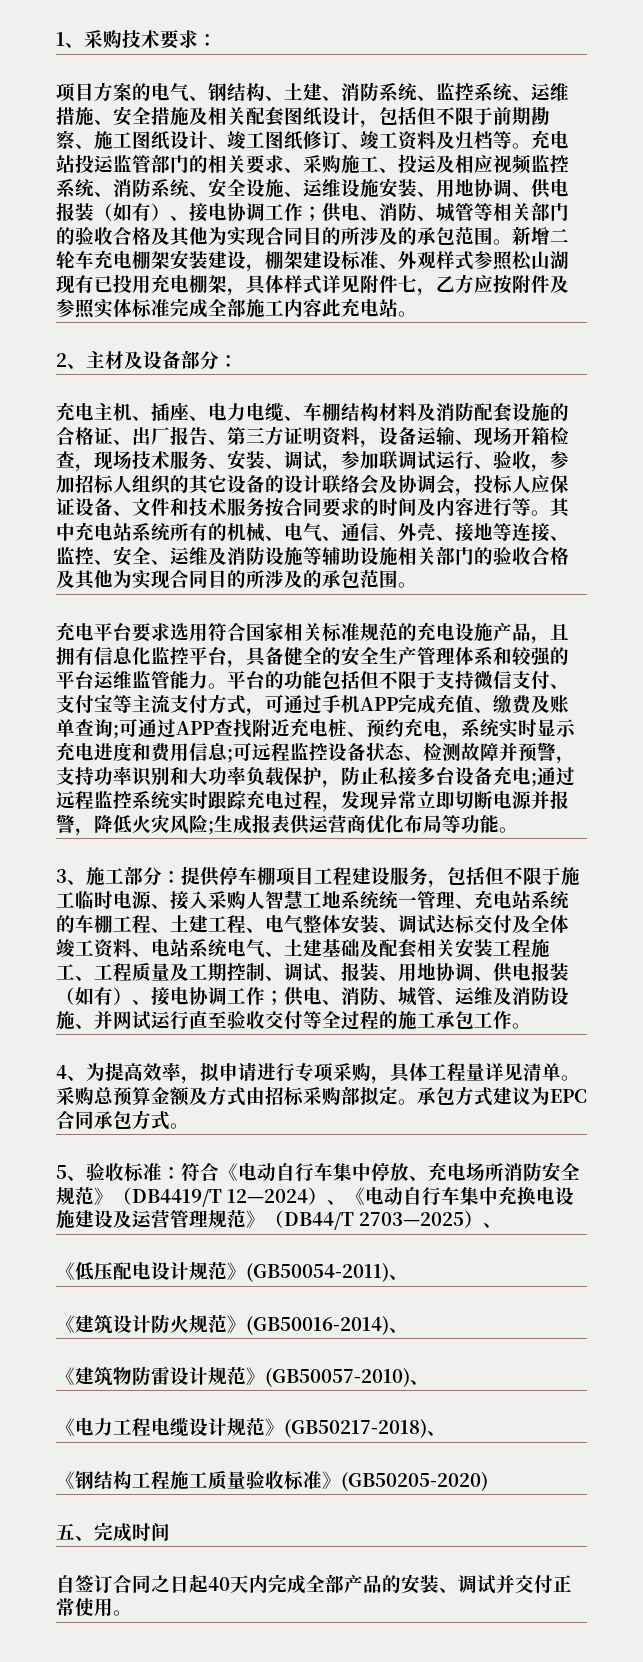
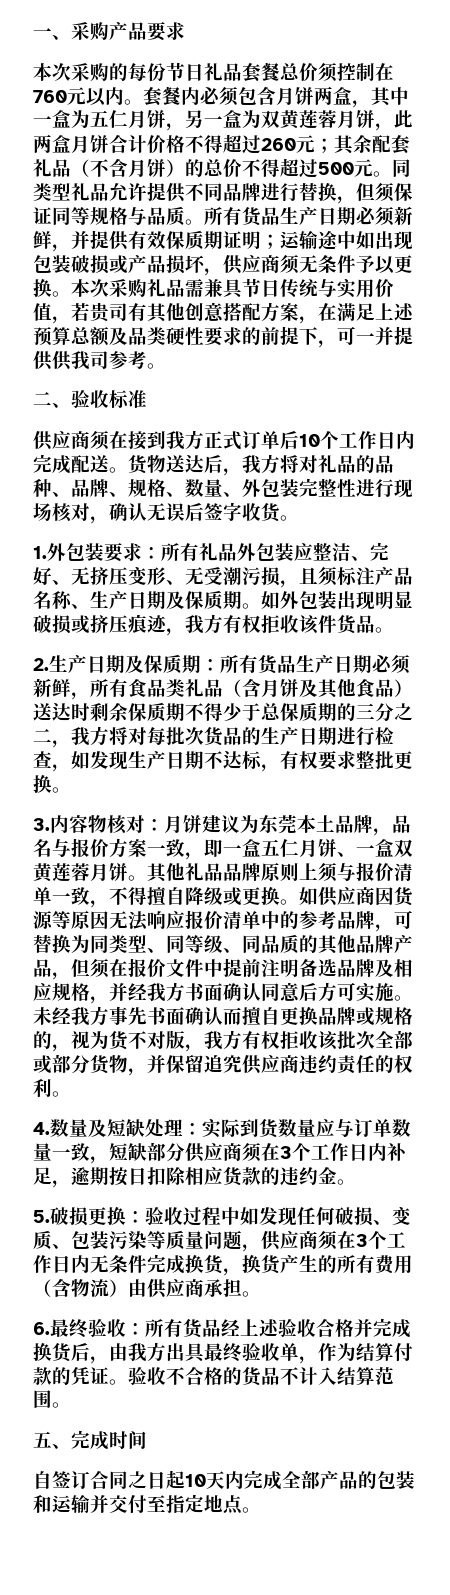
[56,30,217,49] [56,82,569,102] [56,106,550,128] [56,130,569,150] [56,154,569,174] [56,178,569,199] [56,202,569,223] [56,226,569,247] [56,250,569,272] [56,274,569,296] [56,298,417,319] [56,350,238,370] [56,402,569,422] [56,426,569,448] [56,450,569,472] [56,474,569,496] [56,498,571,518] [56,522,569,542] [56,546,569,566] [56,570,417,590] [56,622,569,644] [56,646,569,668] [56,670,569,690] [56,694,569,716] [56,718,576,740] [56,742,575,764] [56,766,575,788] [56,790,569,812] [56,814,518,836] [56,866,580,888] [56,890,570,910] [56,914,569,934] [56,938,550,958] [56,962,569,983] [56,986,569,1007] [56,1010,531,1030] [56,1062,580,1084] [56,1086,587,1106] [56,1110,189,1130] [56,1162,580,1182] [56,1186,574,1207] [56,1210,502,1230] [56,1262,408,1282] [56,1314,408,1335] [56,1366,429,1387] [56,1418,446,1438] [56,1470,488,1491] 1、采购技术要求： // 项目方案的电气、钢结构、土建、消防系统、监控系统、运维措施、安全措施及相关配套图纸设计，包括但不限于前期勘察、施工图纸设计、竣工图纸修订、竣工资料及归档等。充电站投运监管部门的相关要求、采购施工、投运及相应视频监控系统、消防系统、安全设施、运维设施安装、用地协调、供电报装（如有）、接电协调工作；供电、消防、城管等相关部门的验收合格及其他为实现合同目的所涉及的承包范围。新增二轮车充电棚架安装建设，棚架建设标准、外观样式参照松山湖现有已投用充电棚架，具体样式详见附件七，乙方应按附件及参照实体标准完成全部施工内容此充电站。 // 2、主材及设备部分： // 充电主机、插座、电力电缆、车棚结构材料及消防配套设施的合格证、出厂报告、第三方证明资料，设备运输、现场开箱检查，现场技术服务、安装、调试，参加联调试运行、验收，参加招标人组织的其它设备的设计联络会及协调会，投标人应保证设备、文件和技术服务按合同要求的时间及内容进行等。其中充电站系统所有的机械、电气、通信、外壳、接地等连接、监控、安全、运维及消防设施等辅助设施相关部门的验收合格及其他为实现合同目的所涉及的承包范围。 // 充电平台要求选用符合国家相关标准规范的充电设施产品，且拥有信息化监控平台，具备健全的安全生产管理体系和较强的平台运维监管能力。平台的功能包括但不限于支持微信支付、支付宝等主流支付方式，可通过手机APP完成充值、缴费及账单查询;可通过APP查找附近充电桩、预约充电，系统实时显示充电进度和费用信息;可远程监控设备状态、检测故障并预警，支持功率识别和大功率负载保护，防止私接多台设备充电;通过远程监控系统实时跟踪充电过程，发现异常立即切断电源并报警，降低火灾风险;生成报表供运营商优化布局等功能。 // 3、施工部分：提供停车棚项目工程建设服务，包括但不限于施工临时电源、接入采购人智慧工地系统统一管理、充电站系统的车棚工程、土建工程、电气整体安装、调试达标交付及全体竣工资料、电站系统电气、土建基础及配套相关安装工程施工、工程质量及工期控制、调试、报装、用地协调、供电报装（如有）、接电协调工作；供电、消防、城管、运维及消防设施、并网试运行直至验收交付等全过程的施工承包工作。 // 4、为提高效率，拟申请进行专项采购，具体工程量详见清单。采购总预算金额及方式由招标采购部拟定。承包方式建议为EPC合同承包方式。 // 5、验收标准：符合《电动自行车集中停放、充电场所消防安全规范》（DB4419/T 12—2024）、《电动自行车集中充换电设施建设及运营管理规范》（DB44/T 2703—2025）、 // 《低压配电设计规范》(GB50054-2011)、 // 《建筑设计防火规范》(GB50016-2014)、 // 《建筑物防雷设计规范》(GB50057-2010)、 // 《电力工程电缆设计规范》(GB50217-2018)、 // 《钢结构工程施工质量验收标准》(GB50205-2020) -> [33,22,185,41] [33,62,394,82] [33,86,409,108] [33,110,413,131] [33,134,410,155] [33,158,411,178] [33,182,413,204] [33,206,413,226] [33,230,413,252] [33,254,413,276] [33,278,394,299] [33,302,414,324] [33,326,413,348] [33,350,166,371] [33,390,147,409] [33,430,415,451] [33,454,394,476] [33,478,413,498] [33,502,299,524] [33,542,389,562] [33,566,413,588] [33,590,413,610] [33,614,394,636] [33,654,411,674] [33,678,413,700] [33,702,413,722] [33,726,394,748] [33,750,413,772] [33,774,71,793] [33,814,411,836] [33,838,413,860] [33,862,413,883] [33,886,415,908] [33,910,413,932] [33,934,413,955] [33,958,413,980] [33,982,413,1004] [33,1006,413,1026] [33,1030,413,1052] [33,1054,413,1076] [33,1078,71,1098] [33,1118,411,1138] [33,1142,407,1164] [33,1166,356,1188] [33,1206,411,1226] [33,1230,406,1252] [33,1254,413,1276] [33,1278,261,1299] [33,1318,411,1338] [33,1342,413,1364] [33,1366,394,1386] [33,1390,71,1408] 一、采购产品要求 // 本次采购的每份节日礼品套餐总价须控制在760元以内。套餐内必须包含月饼两盒，其中一盒为五仁月饼，另一盒为双黄莲蓉月饼，此两盒月饼合计价格不得超过260元；其余配套礼品（不含月饼）的总价不得超过500元。同类型礼品允许提供不同品牌进行替换，但须保证同等规格与品质。所有货品生产日期必须新鲜，并提供有效保质期证明；运输途中如出现包装破损或产品损坏，供应商须无条件予以更换。本次采购礼品需兼具节日传统与实用价值，若贵司有其他创意搭配方案，在满足上述预算总额及品类硬性要求的前提下，可一并提供供我司参考。 // 二、验收标准 // 供应商须在接到我方正式订单后10个工作日内完成配送。货物送达后，我方将对礼品的品种、品牌、规格、数量、外包装完整性进行现场核对，确认无误后签字收货。 // 1.外包装要求：所有礼品外包装应整洁、完好、无挤压变形、无受潮污损，且须标注产品名称、生产日期及保质期。如外包装出现明显破损或挤压痕迹，我方有权拒收该件货品。 // 2.生产日期及保质期：所有货品生产日期必须新鲜，所有食品类礼品（含月饼及其他食品）送达时剩余保质期不得少于总保质期的三分之二，我方将对每批次货品的生产日期进行检查，如发现生产日期不达标，有权要求整批更换。 // 3.内容物核对：月饼建议为东莞本土品牌，品名与报价方案一致，即一盒五仁月饼、一盒双黄莲蓉月饼。其他礼品品牌原则上须与报价清单一致，不得擅自降级或更换。如供应商因货源等原因无法响应报价清单中的参考品牌，可替换为同类型、同等级、同品质的其他品牌产品，但须在报价文件中提前注明备选品牌及相应规格，并经我方书面确认同意后方可实施。未经我方事先书面确认而擅自更换品牌或规格的，视为货不对版，我方有权拒收该批次全部或部分货物，并保留追究供应商违约责任的权利。 // 4.数量及短缺处理：实际到货数量应与订单数量一致，短缺部分供应商须在3个工作日内补足，逾期按日扣除相应货款的违约金。 // 5.破损更换：验收过程中如发现任何破损、变质、包装污染等质量问题，供应商须在3个工作日内无条件完成换货，换货产生的所有费用（含物流）由供应商承担。 // 6.最终验收：所有货品经上述验收合格并完成换货后，由我方出具最终验收单，作为结算付款的凭证。验收不合格的货品不计入结算范围。
[208,1577,230,1591] 40 -> [185,1474,206,1487] 10
[401,1574,572,1594] [56,1598,113,1617] 安装、调试并交付正常使用 -> [377,1471,415,1489] [33,1494,243,1515] 包装和运输并交付至指定地点

